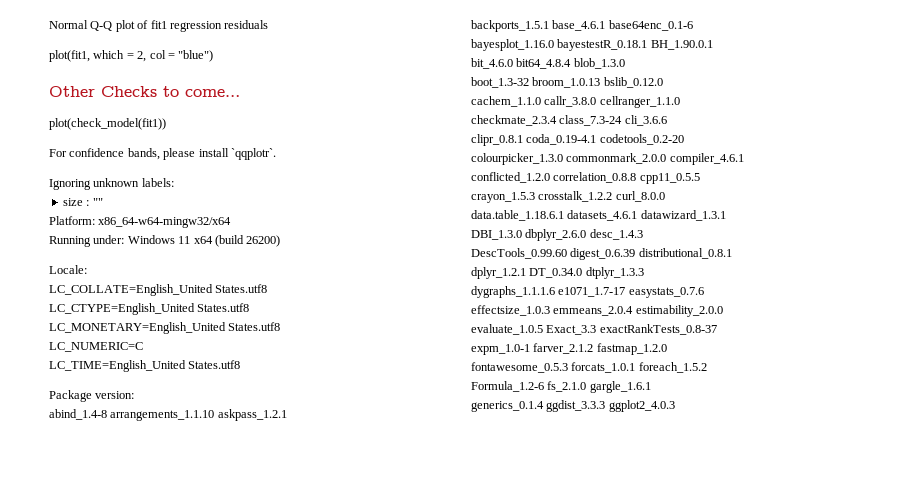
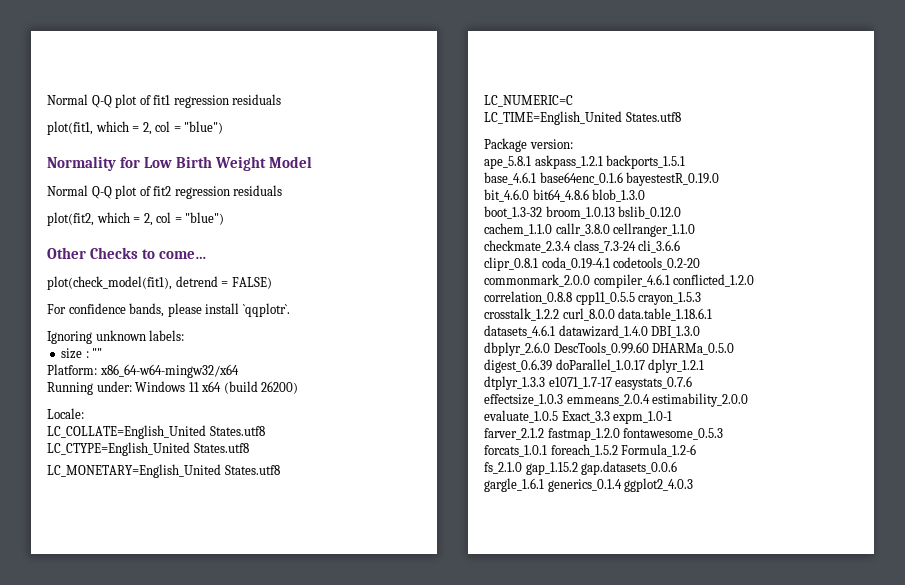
(214, 56) none -> [47,156,313,171] [47,185,283,199] [47,212,225,226] // Normality for Low Birth Weight Model // Normal Q-Q plot of fit2 regression residuals // plot(fit2, which = 2, col = "blue")
[49,118,166,130] plot(check_model(fit1)) -> [47,276,272,290] plot(check_model(fit1), detrend = FALSE)
[49,409,215,421] abind_1.4-8 arrangements_1.1.10 -> [484,156,531,169] ape_5.8.1
[471,20,693,32] [471,39,713,51] // backports_1.5.1 base_4.6.1 base64enc_0.1-6 // bayesplot_1.16.0 bayestestR_0.18.1 BH_1.90.0.1 -> [606,155,686,169] [484,172,720,186] backports_1.5.1 // base_4.6.1 base64enc_0.1.6 bayestestR_0.19.0
[516,58,572,69] bit64_4.8.4 -> [532,189,589,202] bit64_4.8.6
[471,153,563,165] colourpicker_1.3.0 -> (701, 263) none
[471,172,550,183] // conflicted_1.2.0 -> [673,274,755,287] conflicted_1.2.0 //
[471,192,535,203] // crayon_1.5.3 -> [638,292,702,305] crayon_1.5.3 //
[471,210,726,221] [471,229,643,241] [471,248,732,260] [471,267,583,279] // data.table_1.18.6.1 datasets_4.6.1 datawizard_1.3.1 // DBI_1.3.0 dbplyr_2.6.0 desc_1.4.3 // DescTools_0.99.60 digest_0.6.39 distributional_0.8.1 // dplyr_1.2.1 DT_0.34.0 -> [618,308,713,321] [484,325,701,338] [484,342,735,356] [484,359,705,373] data.table_1.18.6.1 // datasets_4.6.1 datawizard_1.4.0 DBI_1.3.0 // dbplyr_2.6.0 DescTools_0.99.60 DHARMa_0.5.0 // digest_0.6.39 doParallel_1.0.17 dplyr_1.2.1 //
[471,286,555,298] // dygraphs_1.1.1.6 -> (545, 383) none
[599,324,717,335] [471,344,530,355] exactRankTests_0.8-37 // expm_1.0-1 -> [613,411,673,424] expm_1.0-1 //
[471,362,568,373] // fontawesome_0.5.3 -> [623,428,724,440] fontawesome_0.5.3 //
[471,381,587,392] // Formula_1.2-6 fs_2.1.0 -> [621,444,697,457] [484,461,678,475] Formula_1.2-6 // fs_2.1.0 gap_1.15.2 gap.datasets_0.0.6 //
[471,400,606,412] // generics_0.1.4 ggdist_3.3.3 -> [547,479,622,492] generics_0.1.4

